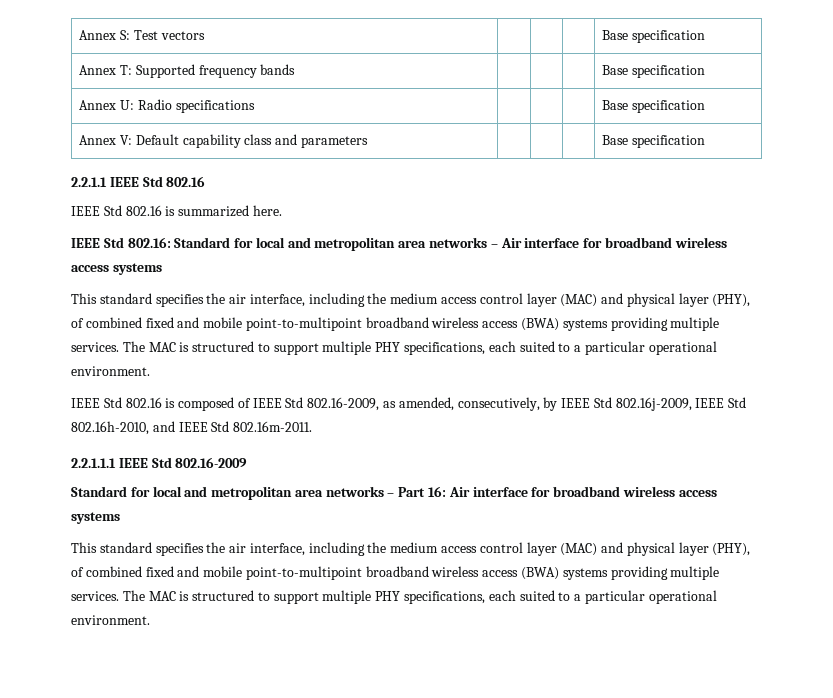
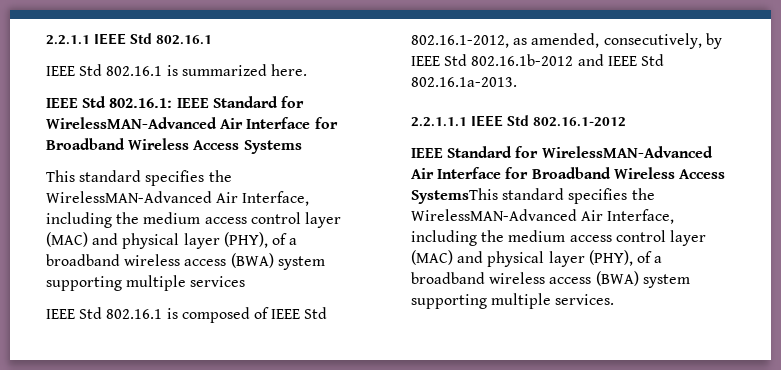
[79,30,205,40] [602,30,706,43] [79,64,296,78] [602,65,706,78] [79,99,255,113] [602,100,706,113] [79,134,368,148] [602,135,706,148] Annex S: Test vectors | | | | Base specification // Annex T: Supported frequency bands | | | | Base specification // Annex U: Radio specifications | | | | Base specification // Annex V: Default capability class and parameters | | | | Base specification // -> (46, 40) none
[166,176,206,187] [71,205,162,216] 802.16 // IEEE Std 802.16 -> [156,35,213,45] [46,64,163,76] 802.16.1 // IEEE Std 802.16.1
[127,237,727,251] [71,263,162,275] [71,293,305,307] 802.16: Standard for local and metropolitan area networks – Air interface for broadband wireless access systems // This standard specifies the air interface, -> [109,96,304,108] [46,117,338,129] [46,138,302,154] [46,170,232,186] [46,191,310,206] 802.16.1: IEEE Standard for WirelessMAN-Advanced Air Interface for Broadband Wireless Access Systems // This standard specifies the WirelessMAN-Advanced Air Interface,
[85,317,720,331] [71,341,717,355] [71,366,150,376] [71,397,162,408] combined fixed and mobile point-to-multipoint broadband wireless access (BWA) systems providing multiple services. The MAC is structured to support multiple PHY specifications, each suited to a particular operational environment. // IEEE Std 802.16 -> [289,238,298,245] [46,253,325,270] [46,275,246,291] [46,307,163,319] a broadband wireless access (BWA) system supporting multiple services // IEEE Std 802.16.1
[307,397,380,411] 802.16-2009, -> [411,35,509,48] 802.16.1-2012,
[615,397,747,411] [71,421,149,435] 802.16j-2009, IEEE Std 802.16h-2010, -> [471,54,574,66] 802.16.1b-2012
[233,421,313,432] 802.16m-2011. -> [411,77,517,87] 802.16.1a-2013.
[175,457,248,468] [71,486,717,500] [71,512,120,524] [71,542,305,556] 802.16-2009 // Standard for local and metropolitan area networks – Part 16: Air interface for broadband wireless access systems // This standard specifies the air interface, -> [533,117,627,127] [411,146,713,158] [411,167,725,179] [411,188,655,204] [411,209,675,224] 802.16.1-2012 // IEEE Standard for WirelessMAN-Advanced Air Interface for Broadband Wireless Access SystemsThis standard specifies the WirelessMAN-Advanced Air Interface,
[85,566,720,580] [71,590,717,604] [71,615,150,625] combined fixed and mobile point-to-multipoint broadband wireless access (BWA) systems providing multiple services. The MAC is structured to support multiple PHY specifications, each suited to a particular operational environment. -> [654,256,663,263] [411,271,690,288] [411,293,615,309] a broadband wireless access (BWA) system supporting multiple services.

